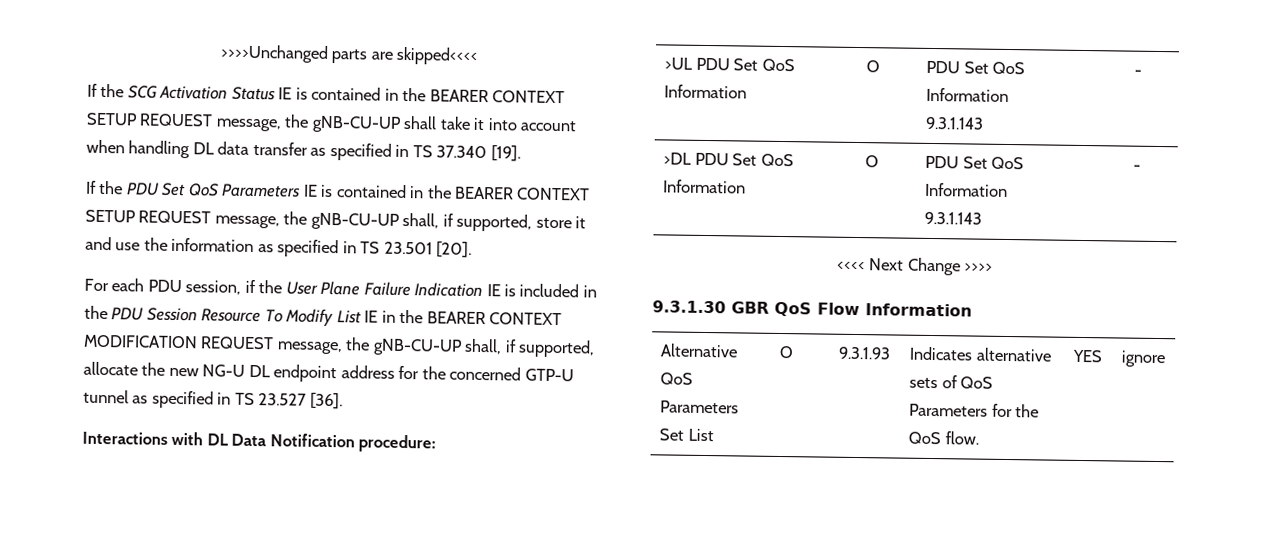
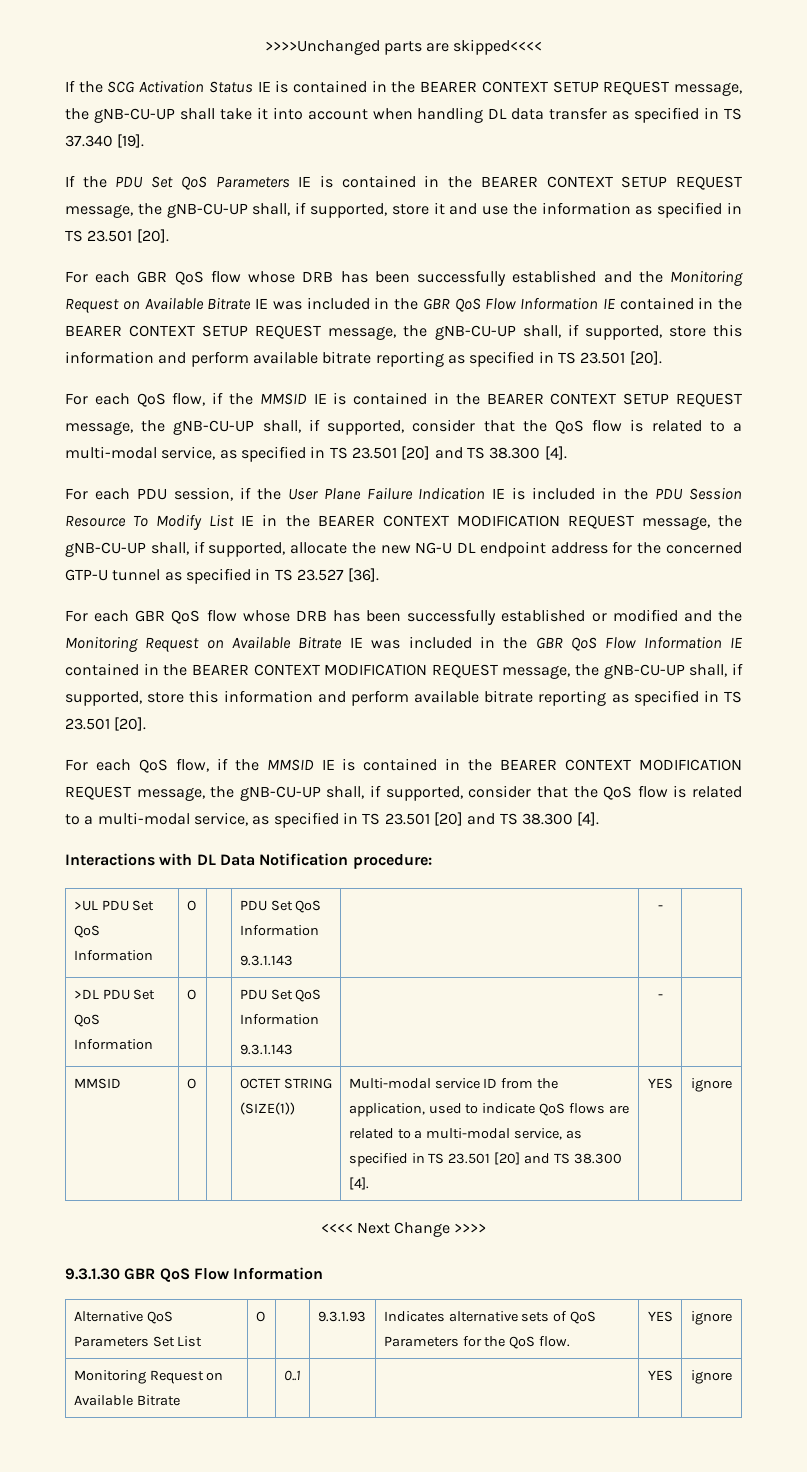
(473, 249) none -> [65,270,744,286] [65,297,742,313] [65,324,743,340] [65,351,662,367] [65,392,742,407] [65,419,742,435] [65,446,567,462] // For each GBR QoS flow whose DRB has been successfully established and the Monitoring Request on Available Bitrate IE was included in the GBR QoS Flow Information IE contained in the BEARER CONTEXT SETUP REQUEST message, the gNB-CU-UP shall, if supported, store this information and perform available bitrate reporting as specified in TS 23.501 [20]. // For each QoS flow, if the MMSID IE is contained in the BEARER CONTEXT SETUP REQUEST message, the gNB-CU-UP shall, if supported, consider that the QoS flow is related to a multi-modal service, as specified in TS 23.501 [20] and TS 38.300 [4].
(343, 401) none -> [65,609,742,625] [65,636,742,652] [65,663,743,679] [65,690,742,706] [65,717,147,731] [65,758,743,773] [65,785,743,801] [65,812,600,828] // For each GBR QoS flow whose DRB has been successfully established or modified and the Monitoring Request on Available Bitrate IE was included in the GBR QoS Flow Information IE contained in the BEARER CONTEXT MODIFICATION REQUEST message, the gNB-CU-UP shall, if supported, store this information and perform available bitrate reporting as specified in TS 23.501 [20]. // For each QoS flow, if the MMSID IE is contained in the BEARER CONTEXT MODIFICATION REQUEST message, the gNB-CU-UP shall, if supported, consider that the QoS flow is related to a multi-modal service, as specified in TS 23.501 [20] and TS 38.300 [4].
(1141, 167) none -> [73,1078,121,1089] [186,1078,196,1089] [239,1078,332,1089] [239,1102,295,1115] [348,1078,559,1089] [348,1103,630,1117] [348,1128,583,1140] [348,1152,622,1167] [348,1177,369,1190] [647,1078,673,1089] [691,1078,732,1092] // MMSID | O | | OCTET STRING (SIZE(1)) | Multi-modal service ID from the application, used to indicate QoS flows are related to a multi-modal service, as specified in TS 23.501 [20] and TS 38.300 [4]. | YES | ignore
(1166, 359) none -> [73,1370,224,1384] [73,1395,180,1406] [283,1370,300,1381] [647,1370,673,1381] [691,1370,732,1384] // Monitoring Request on Available Bitrate | | 0..1 | | | YES | ignore

